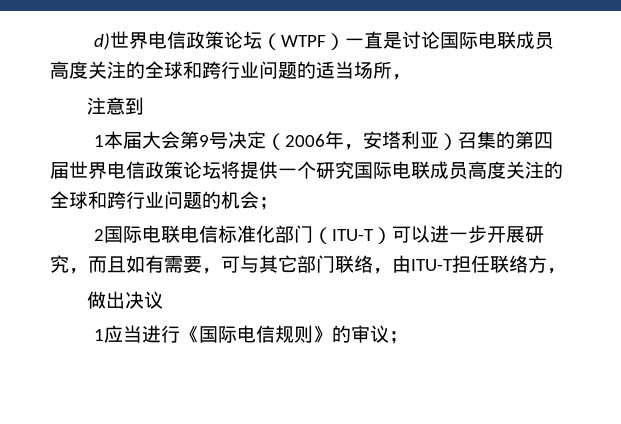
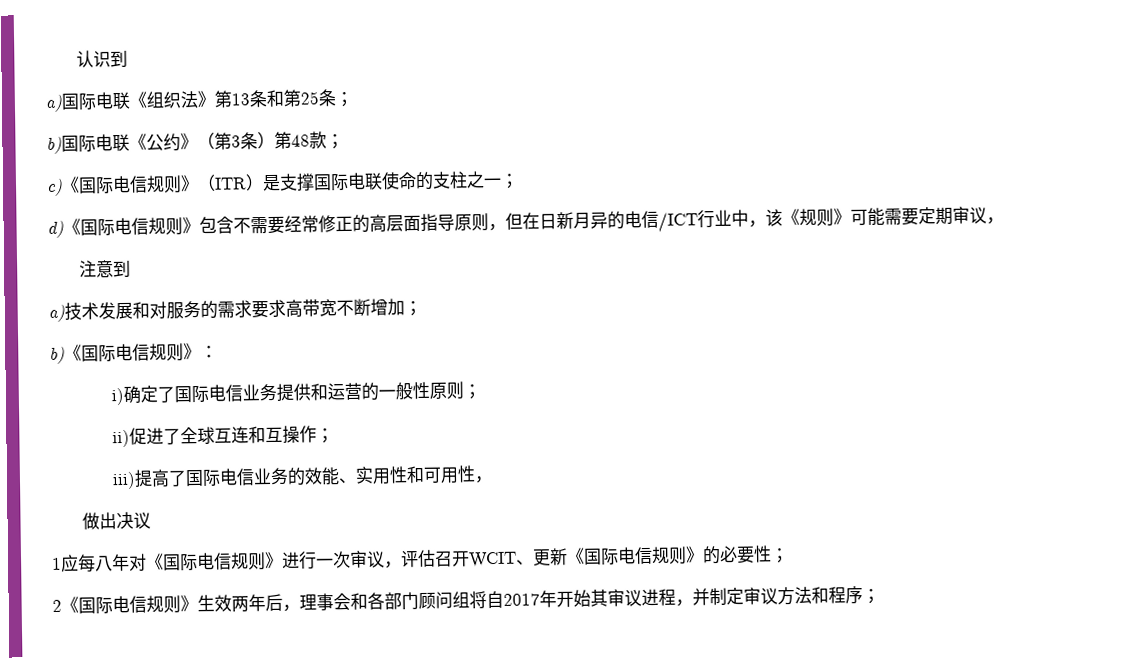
[94,31,555,50] [50,61,411,80] [86,97,144,115] [94,131,554,150] [50,161,563,179] [50,191,278,210] [94,225,545,244] [50,255,566,274] [86,291,163,309] [94,325,181,343] d)世界电信政策论坛（WTPF）一直是讨论国际电联成员高度关注的全球和跨行业问题的适当场所， // 注意到 // 1本届大会第9号决定（2006年，安塔利亚）召集的第四届世界电信政策论坛将提供一个研究国际电联成员高度关注的全球和跨行业问题的机会； // 2国际电联电信标准化部门（ITU-T）可以进一步开展研究，而且如有需要，可与其它部门联络，由ITU-T担任联络方， // 做出决议 // 1应当进行 -> [75,49,128,68] [45,89,353,112] [46,131,344,154] [46,171,519,196] [47,206,1004,238] [78,259,131,278] [48,298,422,322] [49,342,218,364] [110,381,481,406] [111,425,334,448] [111,465,493,490] [81,511,151,530] [52,548,568,572] 认识到 // a)国际电联《组织法》第13条和第25条； // b)国际电联《公约》（第3条）第48款； // c)《国际电信规则》（ITR）是支撑国际电联使命的支柱之一； // d)《国际电信规则》包含不需要经常修正的高层面指导原则，但在日新月异的电信/ICT行业中，该《规则》可能需要定期审议， // 注意到 // a)技术发展和对服务的需求要求高带宽不断增加； // b)《国际电信规则》： // i)确定了国际电信业务提供和运营的一般性原则； // ii)促进了全球互连和互操作； // iii)提高了国际电信业务的效能、实用性和可用性， // 做出决议 // 1应每八年对《国际电信规则》进行一次审议，评估召开WCIT、更新
[351,325,390,343] 审议 -> [719,545,789,564] [52,586,863,615] 必要性； // 2《国际电信规则》生效两年后，理事会和各部门顾问组将自2017年开始其审议进程，并制定审议方法和程序

